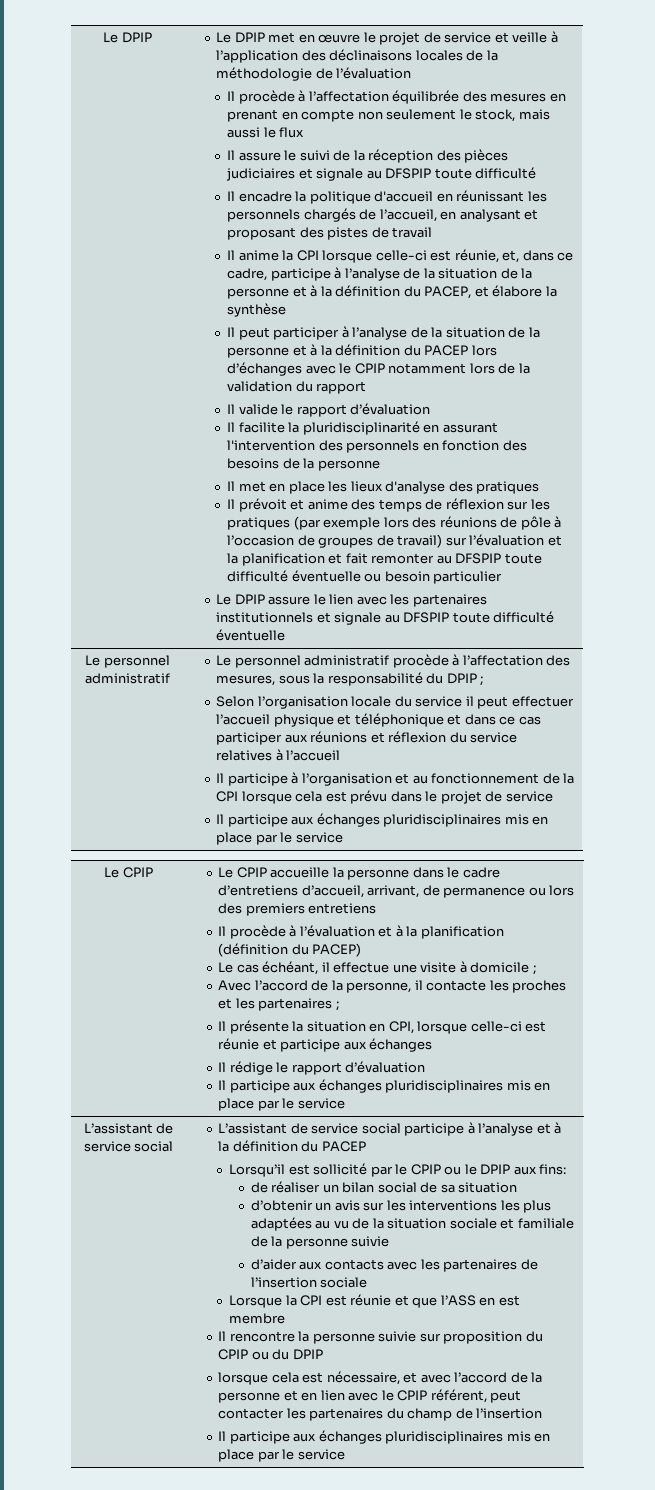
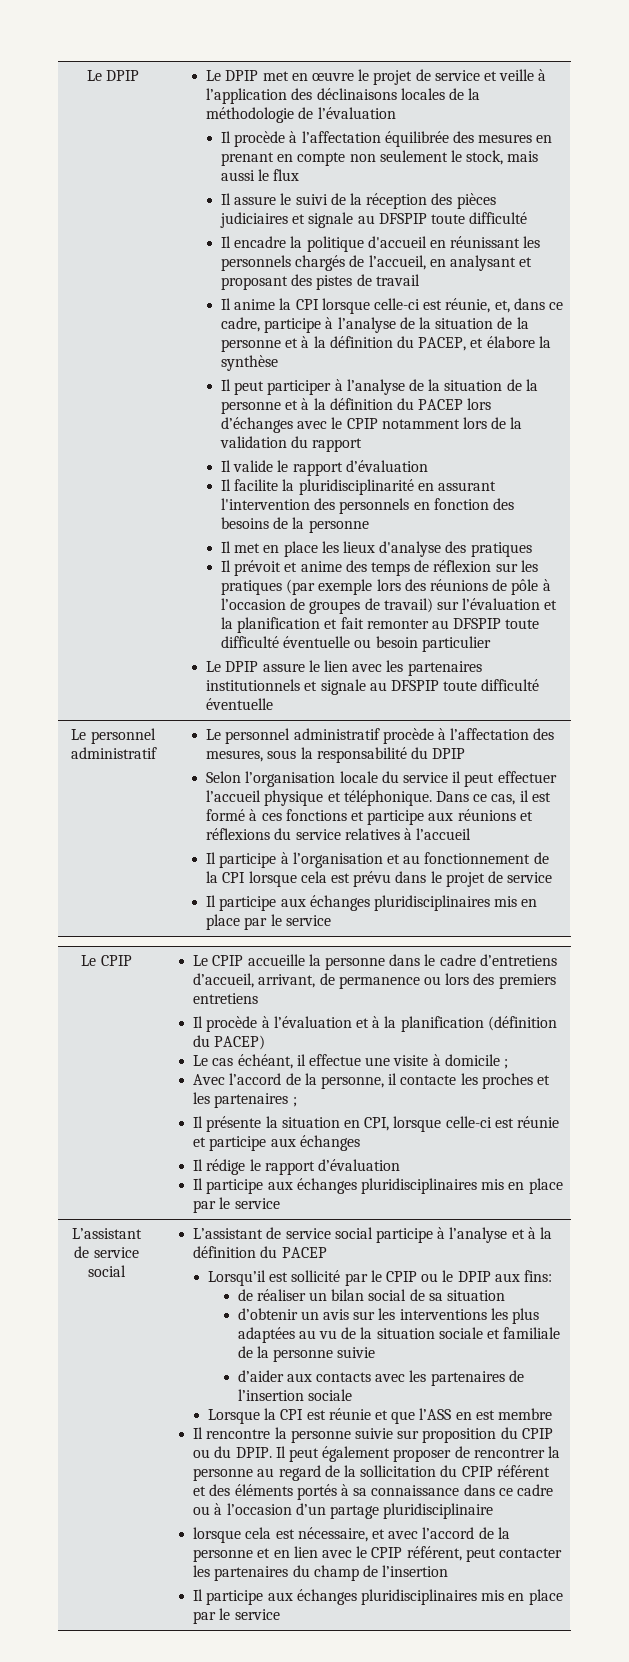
[480,676,484,686] ; -> (466, 753) none
[354,713,541,727] [216,732,283,745] téléphonique et dans ce cas participer -> [343,790,551,806] [206,809,425,825] téléphonique. Dans ce cas, il est formé à ces fonctions et participe
[388,731,447,743] réflexion -> [206,828,271,840] réflexions
[292,1349,323,1360] DPIP -> [235,1446,560,1462] [193,1465,550,1481] [193,1484,553,1500] [193,1503,494,1519] DPIP. Il peut également proposer de rencontrer la personne au regard de la sollicitation du CPIP référent et des éléments portés à sa connaissance dans ce cadre ou à l’occasion d’un partage pluridisciplinaire

